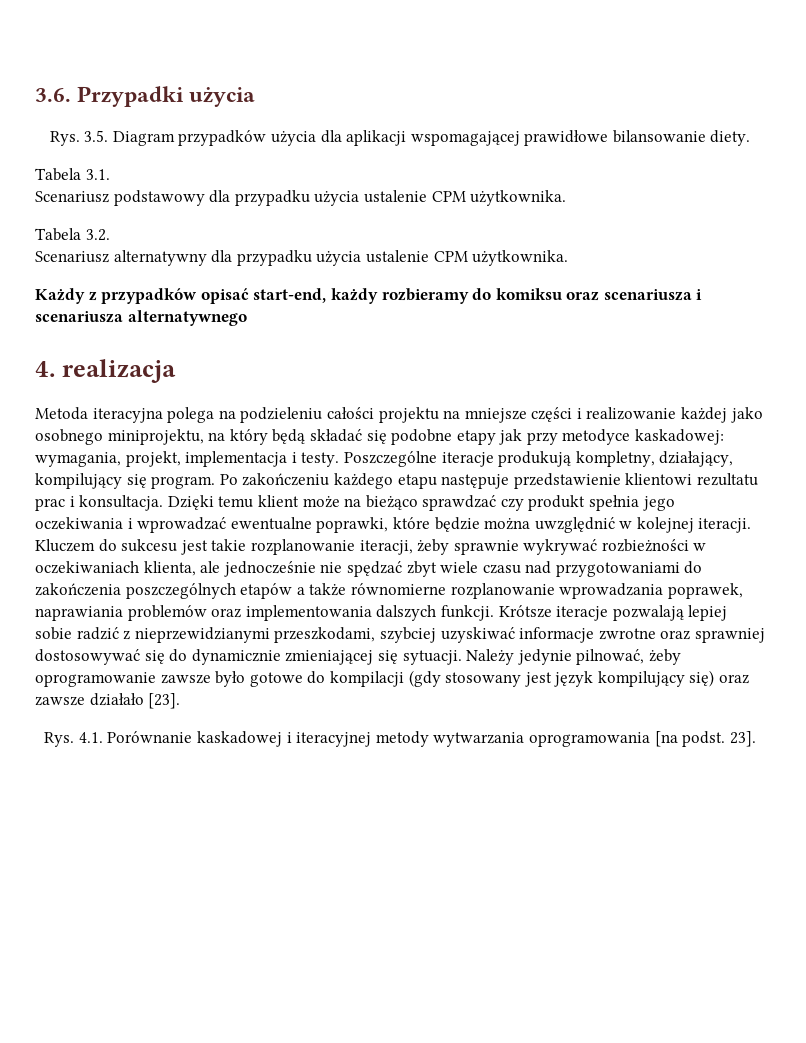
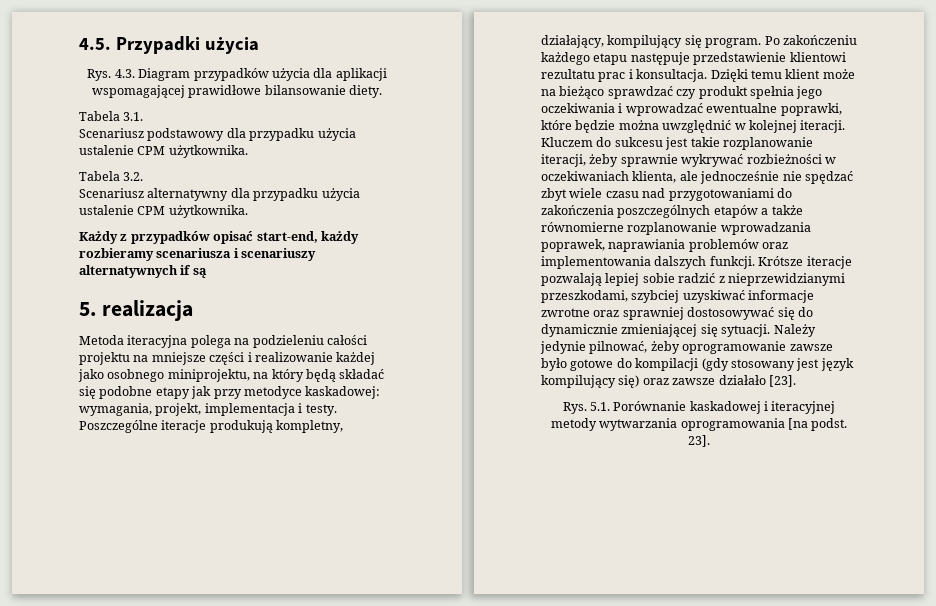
[35,88,71,102] 3.6. -> [79,38,111,50] 4.5.
[84,130,109,142] 3.5. -> [114,69,135,78] 4.3.
[472,288,703,301] [35,310,247,326] [35,361,55,377] do komiksu oraz scenariusza i scenariusza alternatywnego // 4. -> [156,248,317,261] [79,265,207,278] [79,302,96,316] scenariusza i scenariuszy alternatywnych if są // 5.
[78,732,103,743] 4.1. -> [589,402,610,411] 5.1.

